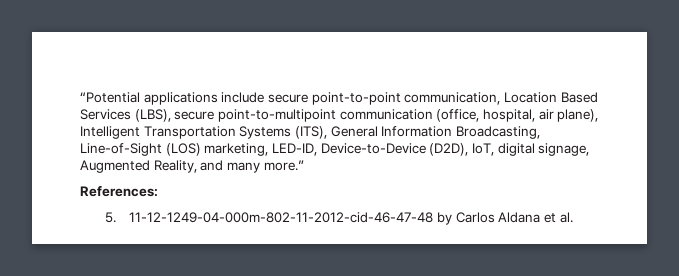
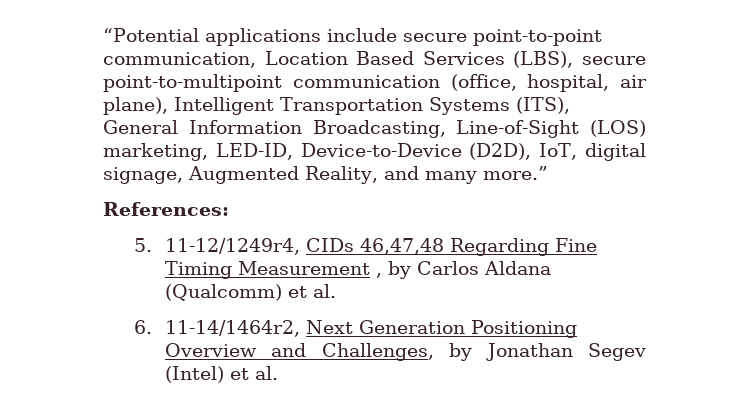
[129,212,434,223] 11-12-1249-04-000m-802-11-2012-cid-46-47-48 -> [164,238,597,256] [164,261,382,279] 11-12/1249r4, CIDs 46,47,48 Regarding Fine Timing Measurement ,
[544,212,573,223] et al. -> [164,284,336,301] [133,320,578,338] [164,343,646,361] [164,366,278,383] (Qualcomm) et al. // 6. 11-14/1464r2, Next Generation Positioning Overview and Challenges, by Jonathan Segev (Intel) et al.

